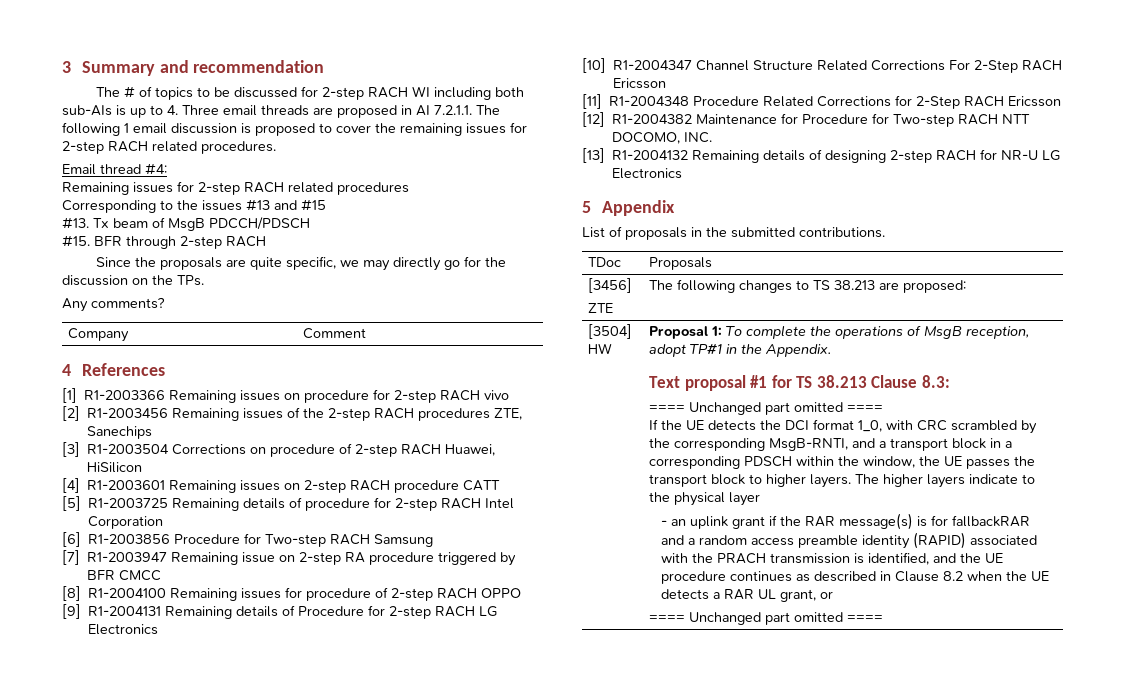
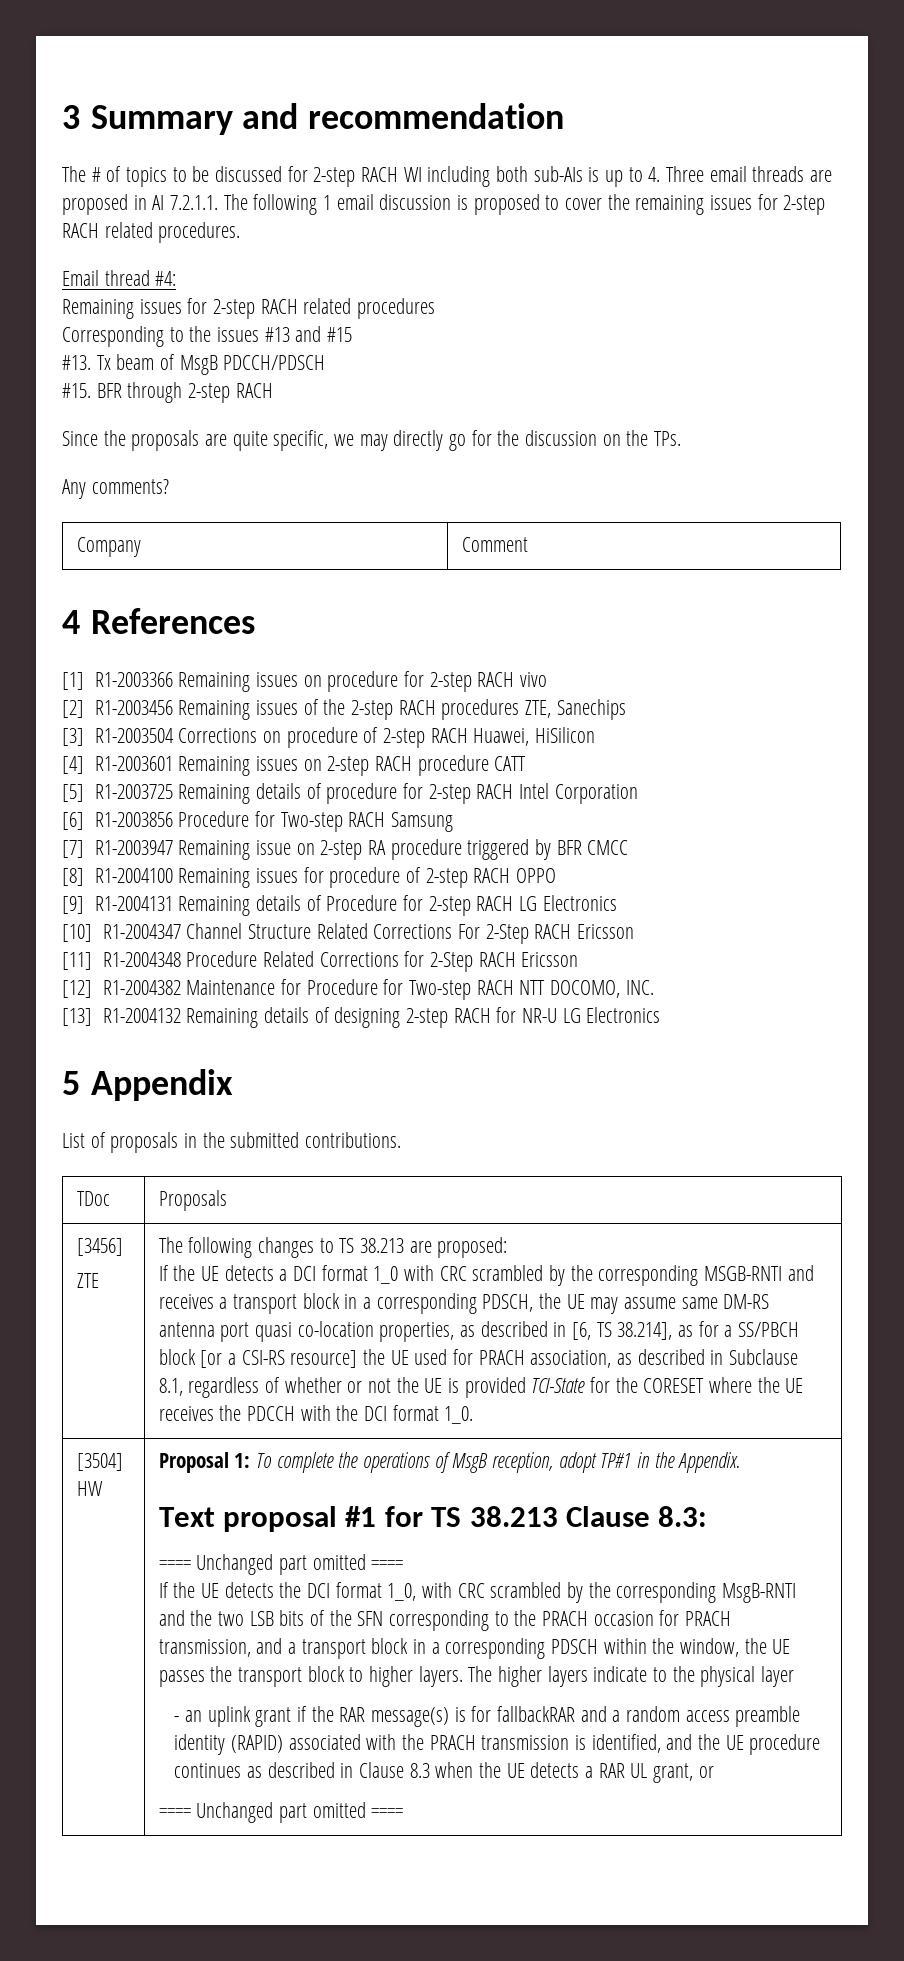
(967, 286) none -> [158,1265,814,1286] [158,1293,770,1314] [158,1321,800,1342] [158,1349,799,1368] [158,1377,804,1398] [158,1405,474,1424] // If the UE detects a DCI format 1_0 with CRC scrambled by the corresponding MSGB-RNTI and receives a transport block in a corresponding PDSCH, the UE may assume same DM-RS antenna port quasi co-location properties, as described in [6, TS 38.214], as for a SS/PBCH block [or a CSI-RS resource] the UE used for PRACH association, as described in Subclause 8.1, regardless of whether or not the UE is provided TCI-State for the CORESET where the UE receives the PDCCH with the DCI format 1_0.
[769,438,849,451] MsgB-RNTI, -> [722,1583,797,1603] [158,1610,732,1631] [158,1639,251,1657] MsgB-RNTI and the two LSB bits of the SFN corresponding to the PRACH occasion for PRACH transmission,
[943,571,964,581] 8.2 -> [409,1763,430,1778] 8.3

